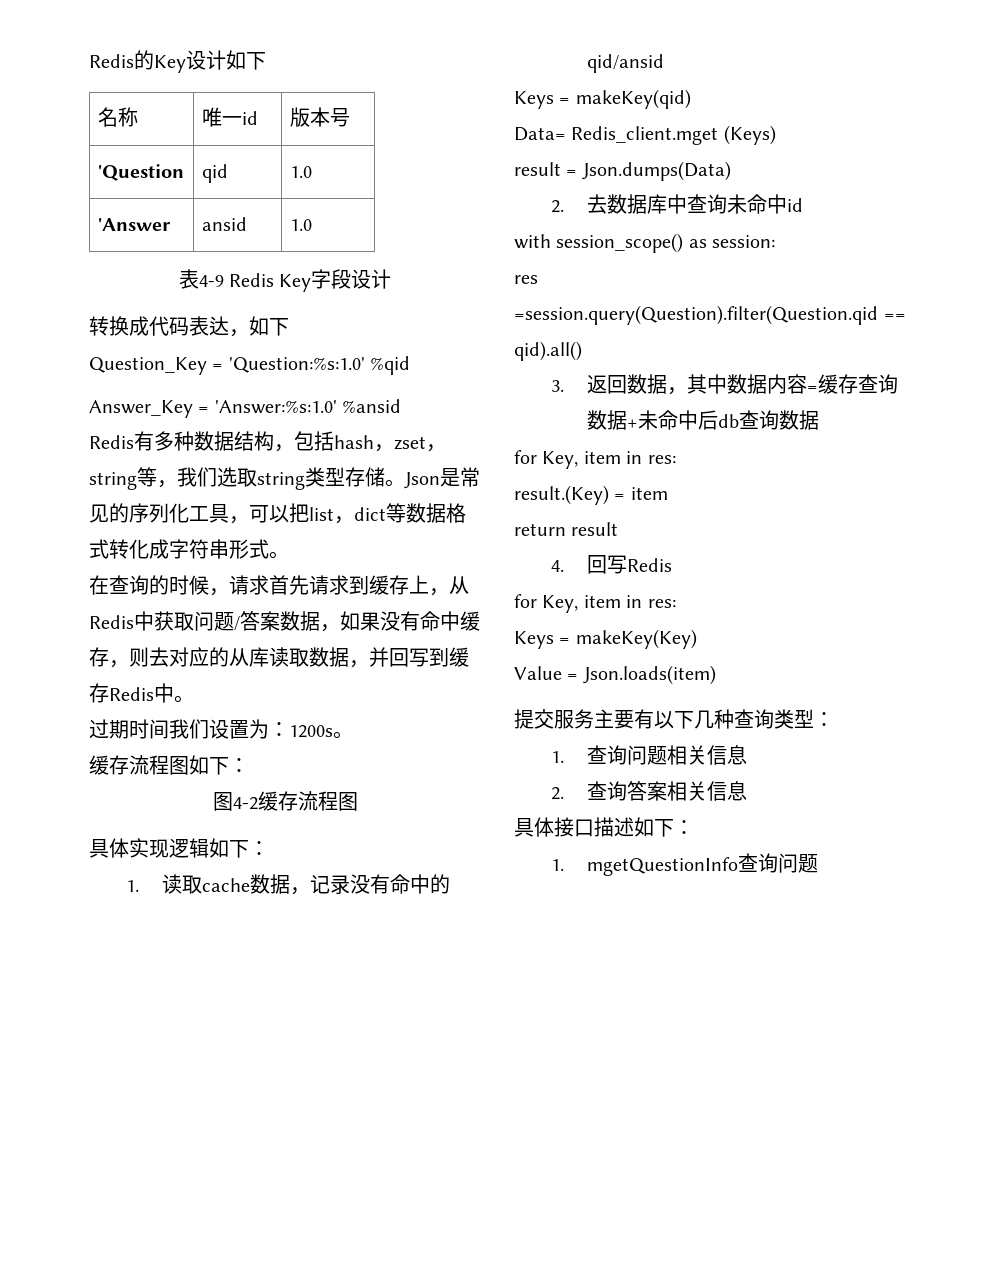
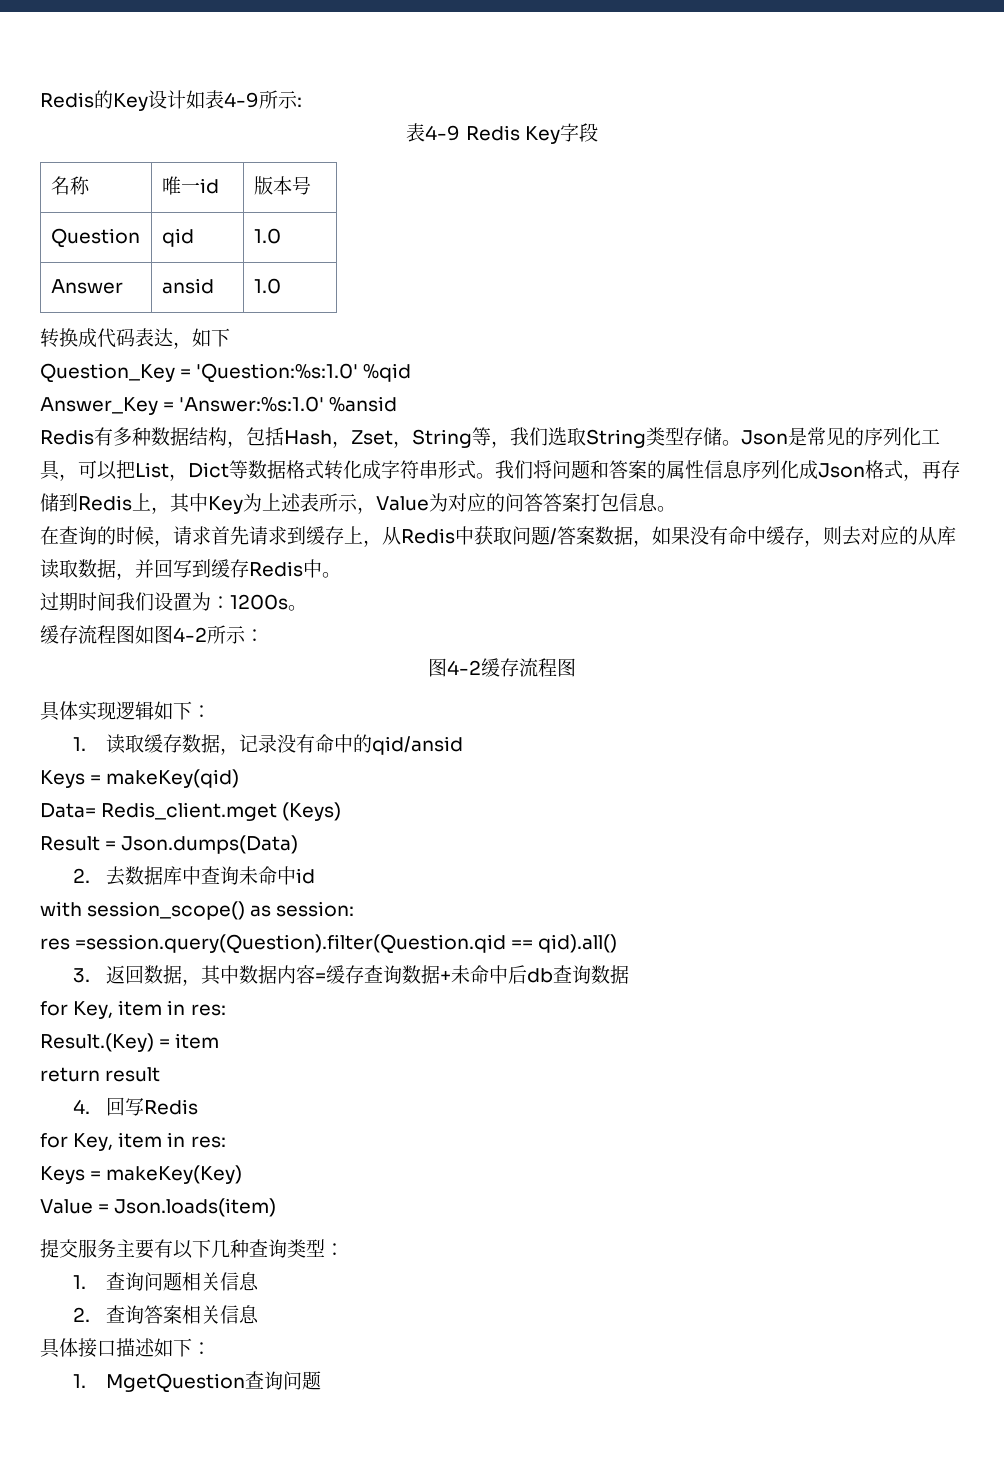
[246,52,266,70] 下 -> [205,90,302,109] [406,123,598,144] 表4-9所示: // 表4-9 Redis Key字段
[97,164,184,181] 'Question -> [50,228,140,248] Question
[97,218,171,231] 'Answer -> [50,279,123,294] Answer
[178,269,392,292] // 表4-9 Redis Key字段设计 -> (281, 286) none
[334,435,446,452] [89,472,137,490] hash，zset，string -> [284,429,472,448] Hash，Zset，String
[257,472,305,490] string -> [586,429,646,448] String
[309,507,386,524] list，dict -> [135,462,229,481] List，Dict
(289, 555) none -> [495,460,960,481] [40,493,676,514] 我们将问题和答案的属性信息序列化成Json格式，再存储到Redis上，其中Key为上述表所示，Value为对应的问答答案打包信息。
[209,757,229,775] 下 -> [154,625,246,644] 图4-2所示
[202,878,251,892] cache -> [144,734,183,753] 缓存
[514,162,561,176] result -> [40,836,100,851] Result
[514,485,609,505] result.(Key) -> [40,1033,154,1052] Result.(Key)
[587,857,739,876] mgetQuestionInfo -> [106,1373,246,1393] MgetQuestion

